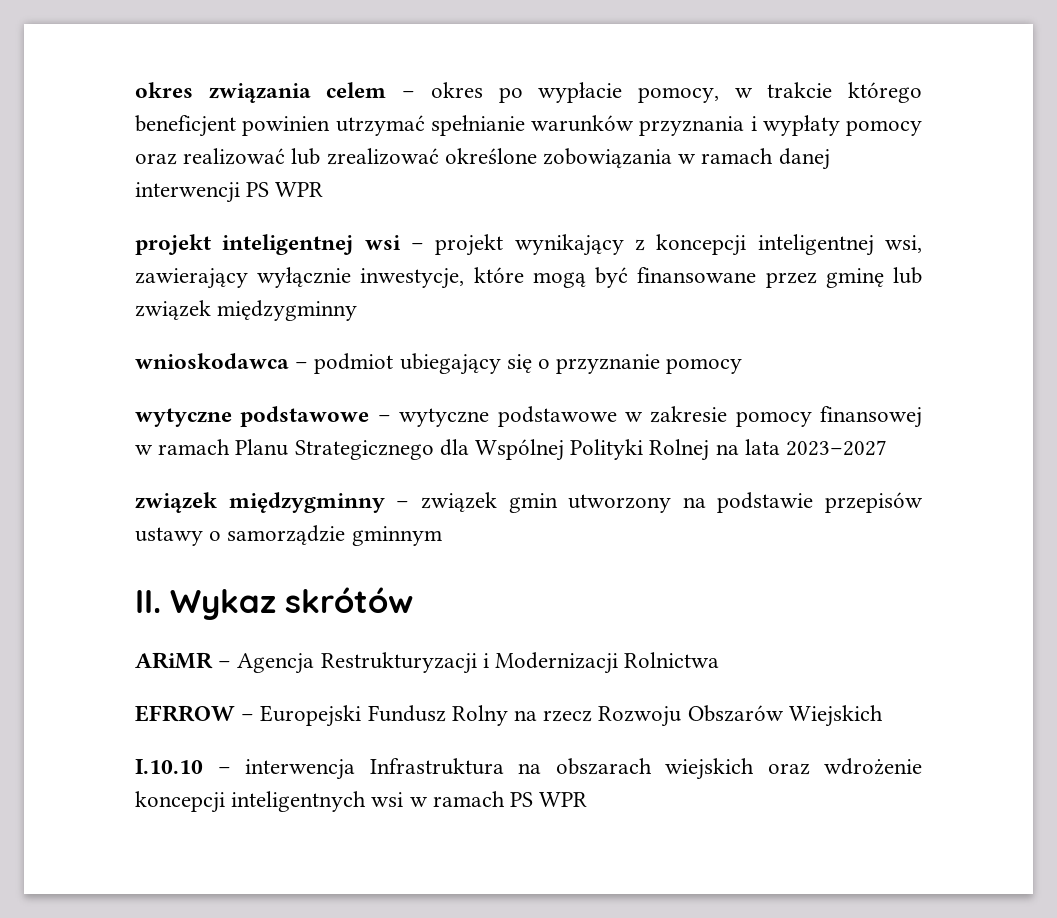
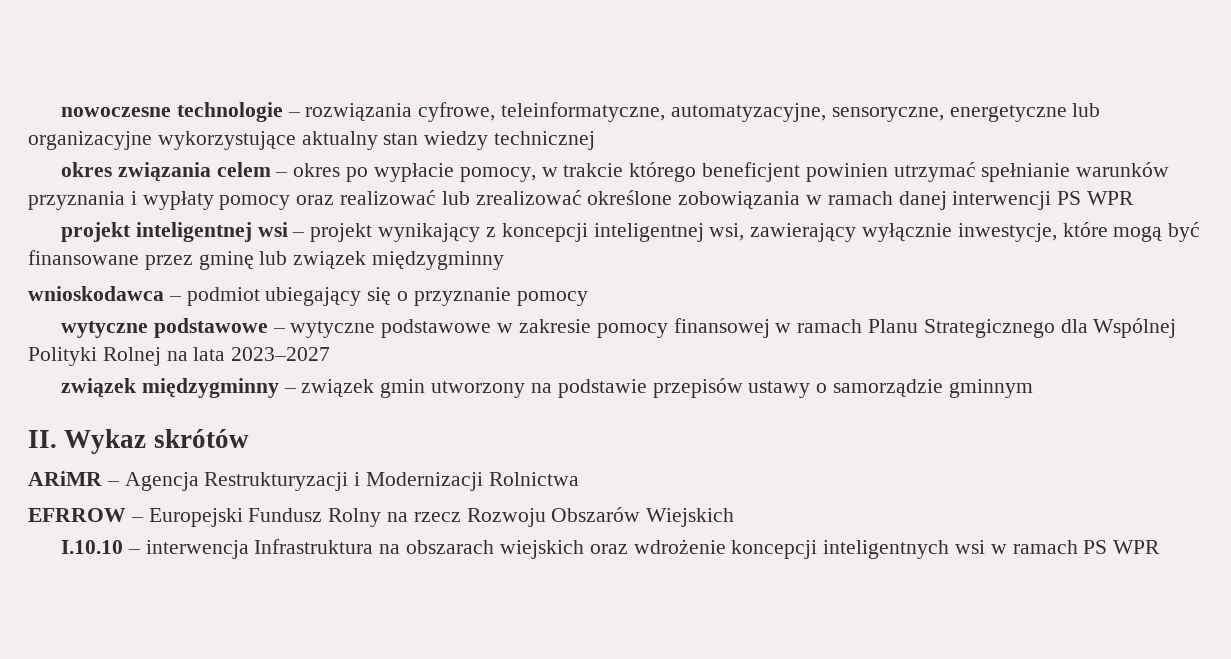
(135, 90) none -> [61,102,1101,122] [28,131,596,150] nowoczesne technologie – rozwiązania cyfrowe, teleinformatyczne, automatyzacyjne, sensoryczne, energetyczne lub organizacyjne wykorzystujące aktualny stan wiedzy technicznej //

